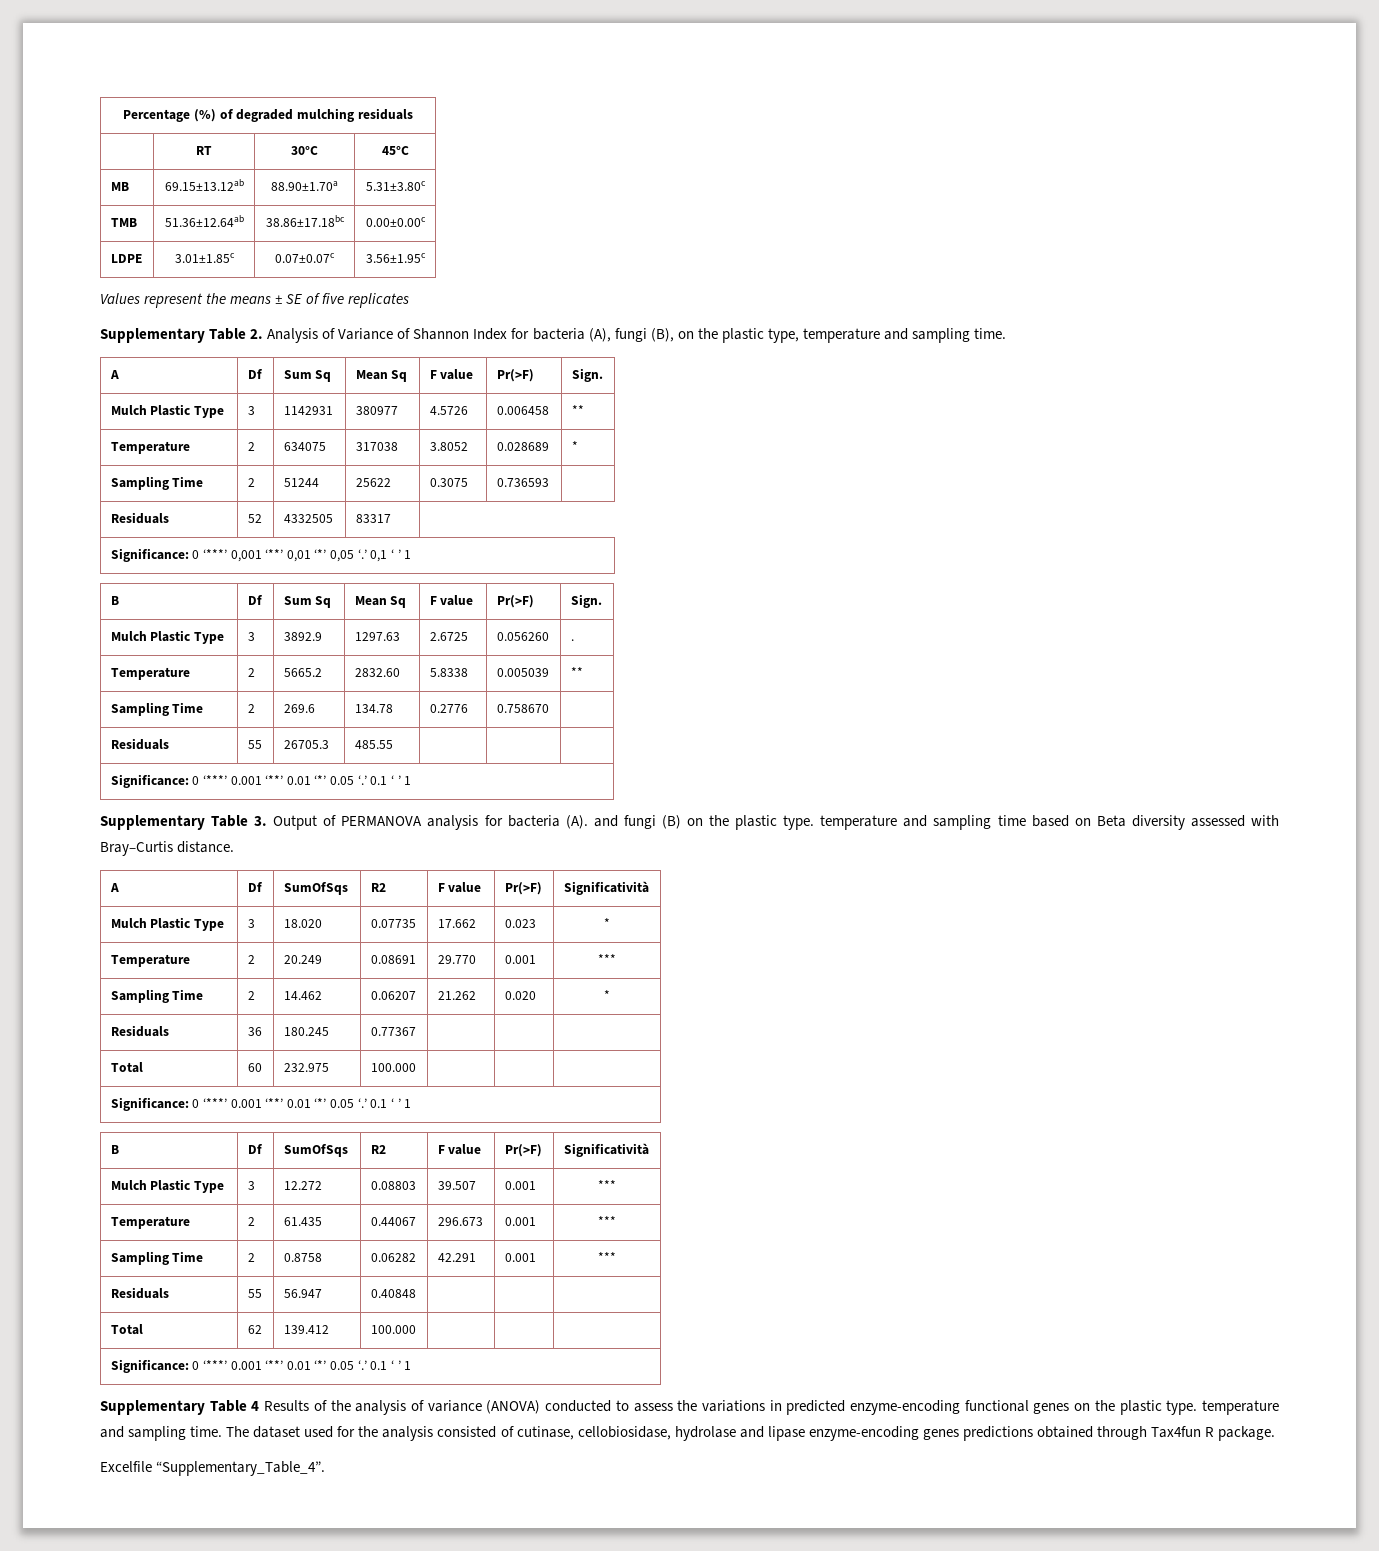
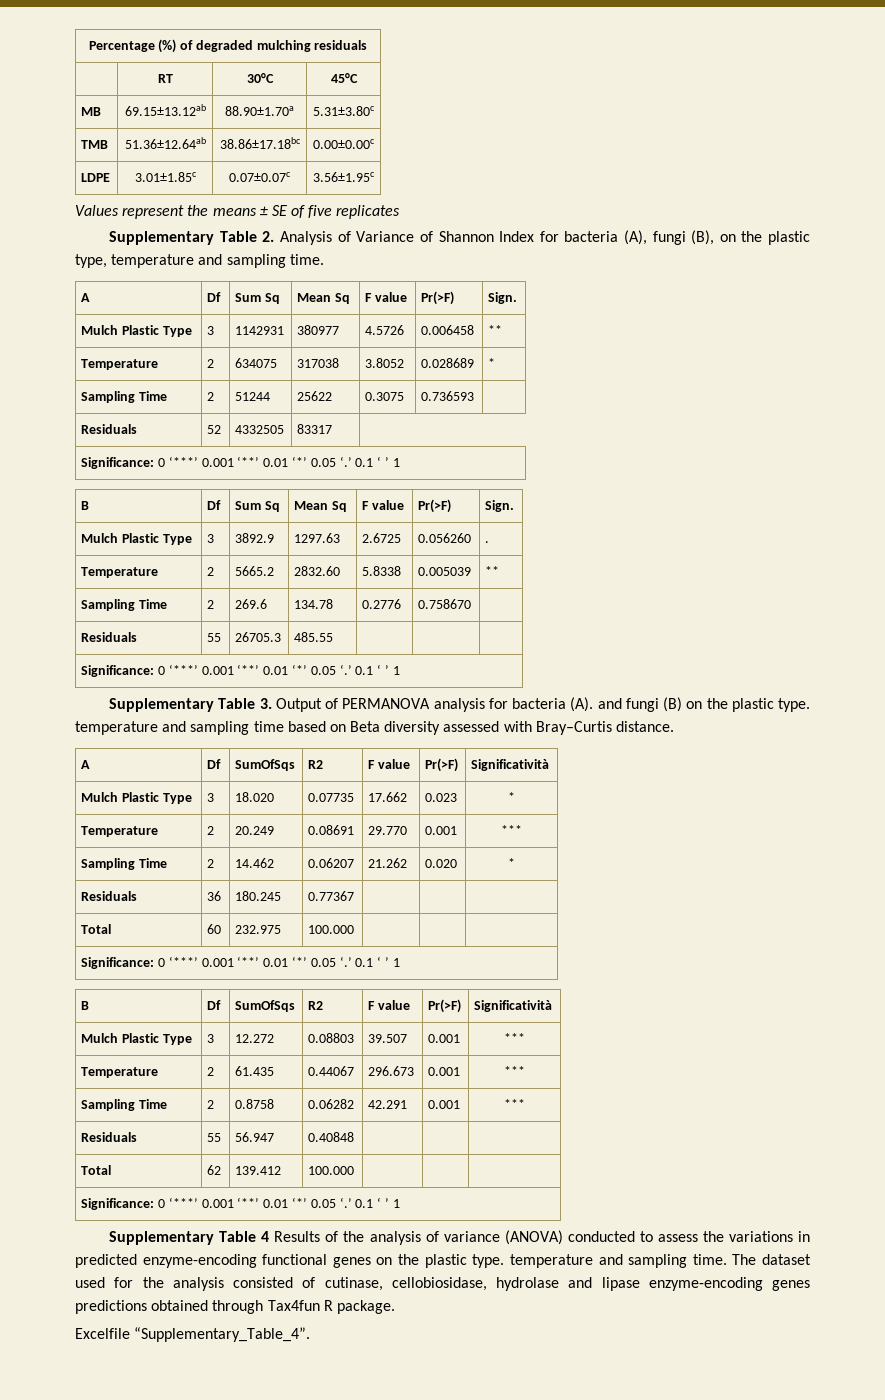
[230,549,388,562] 0,001 ‘**’ 0,01 ‘*’ 0,05 ‘.’ 0,1 -> [201,456,374,467] 0.001 ‘**’ 0.01 ‘*’ 0.05 ‘.’ 0.1

